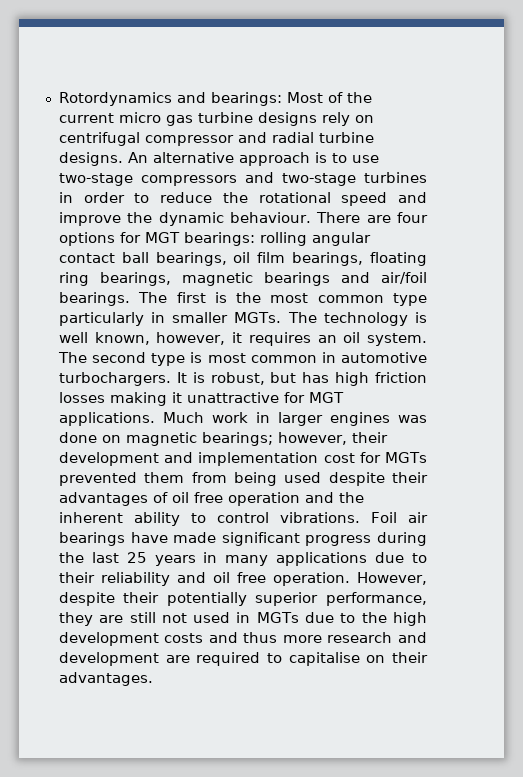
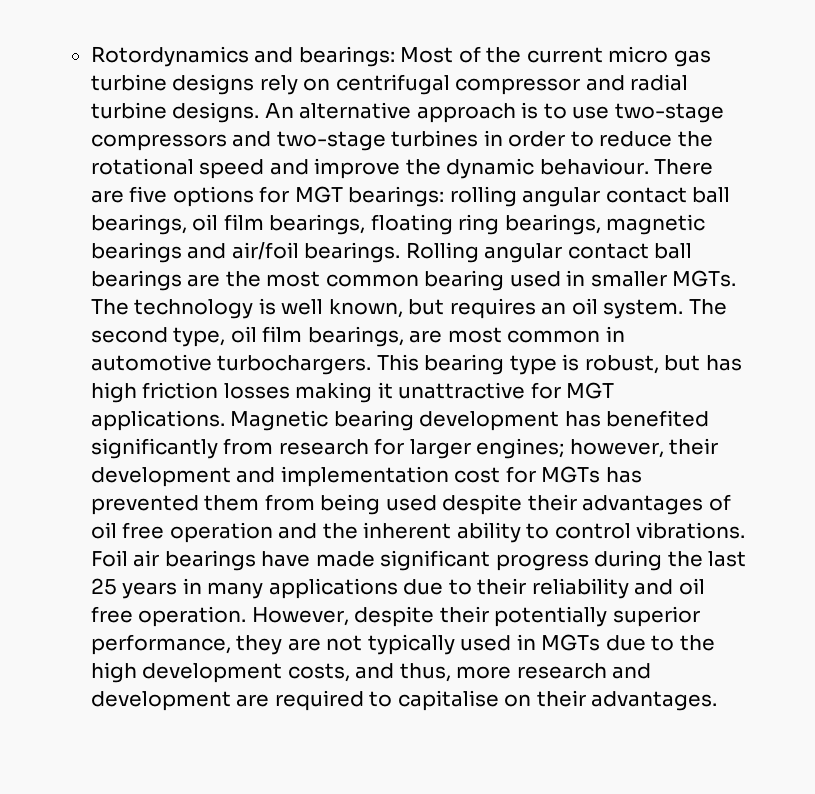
[397,212,428,223] four -> [129,186,168,203] five
[138,292,227,303] The first is -> [405,242,693,263] [90,270,221,291] Rolling angular contact ball bearings are
[393,293,427,306] [58,312,144,326] type particularly -> [424,270,561,291] bearing used
[156,332,243,345] however, it -> [408,299,445,315] but
[151,352,203,366] type is -> [173,326,443,347] type, oil film bearings, are
[176,372,187,383] It -> [376,354,557,375] This bearing type
[162,412,427,426] [58,432,273,446] Much work in larger engines was done on magnetic bearings; -> [230,410,710,431] [90,438,565,459] Magnetic bearing development has benefited significantly from research for larger engines;
(428, 457) none -> [605,467,642,483] has
[129,612,187,623] still not -> [326,634,455,655] not typically
[164,632,278,643] costs and thus -> [287,663,451,682] costs, and thus,

